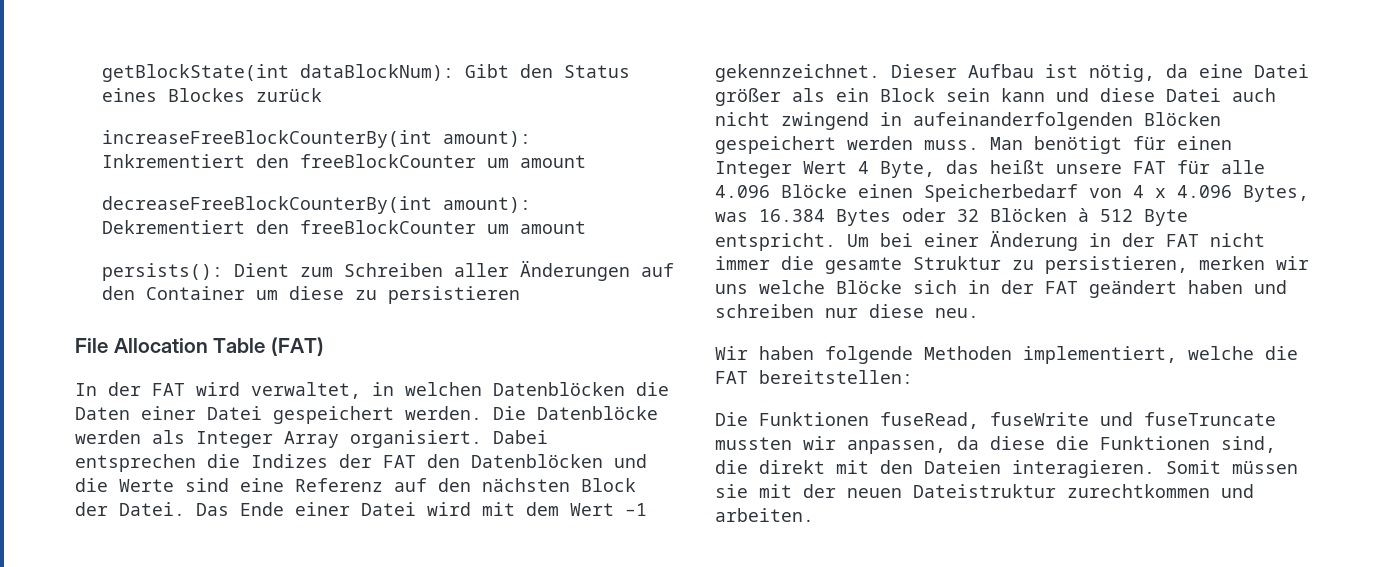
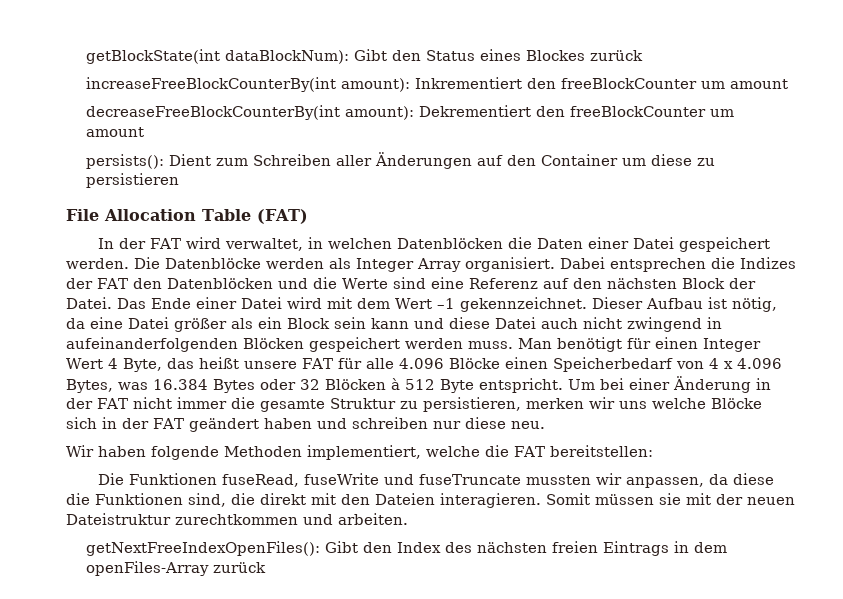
(814, 515) none -> [86,541,728,556] [86,561,267,576] // getNextFreeIndexOpenFiles(): Gibt den Index des nächsten freien Eintrags in dem openFiles-Array zurück

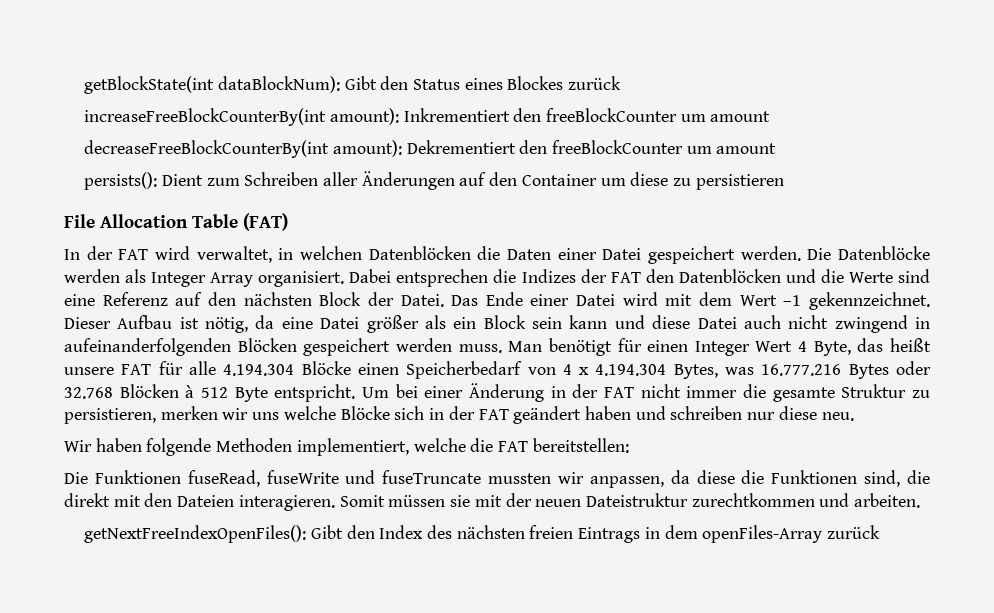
[398,358,444,369] 4.096 -> [223,364,295,376] 4.194.304
[736,358,782,369] 4.096 -> [595,364,667,376] 4.194.304
[153,379,208,390] 16.384 -> [761,364,842,376] 16.777.216
[300,379,320,390] 32 -> [64,387,113,399] 32.768

